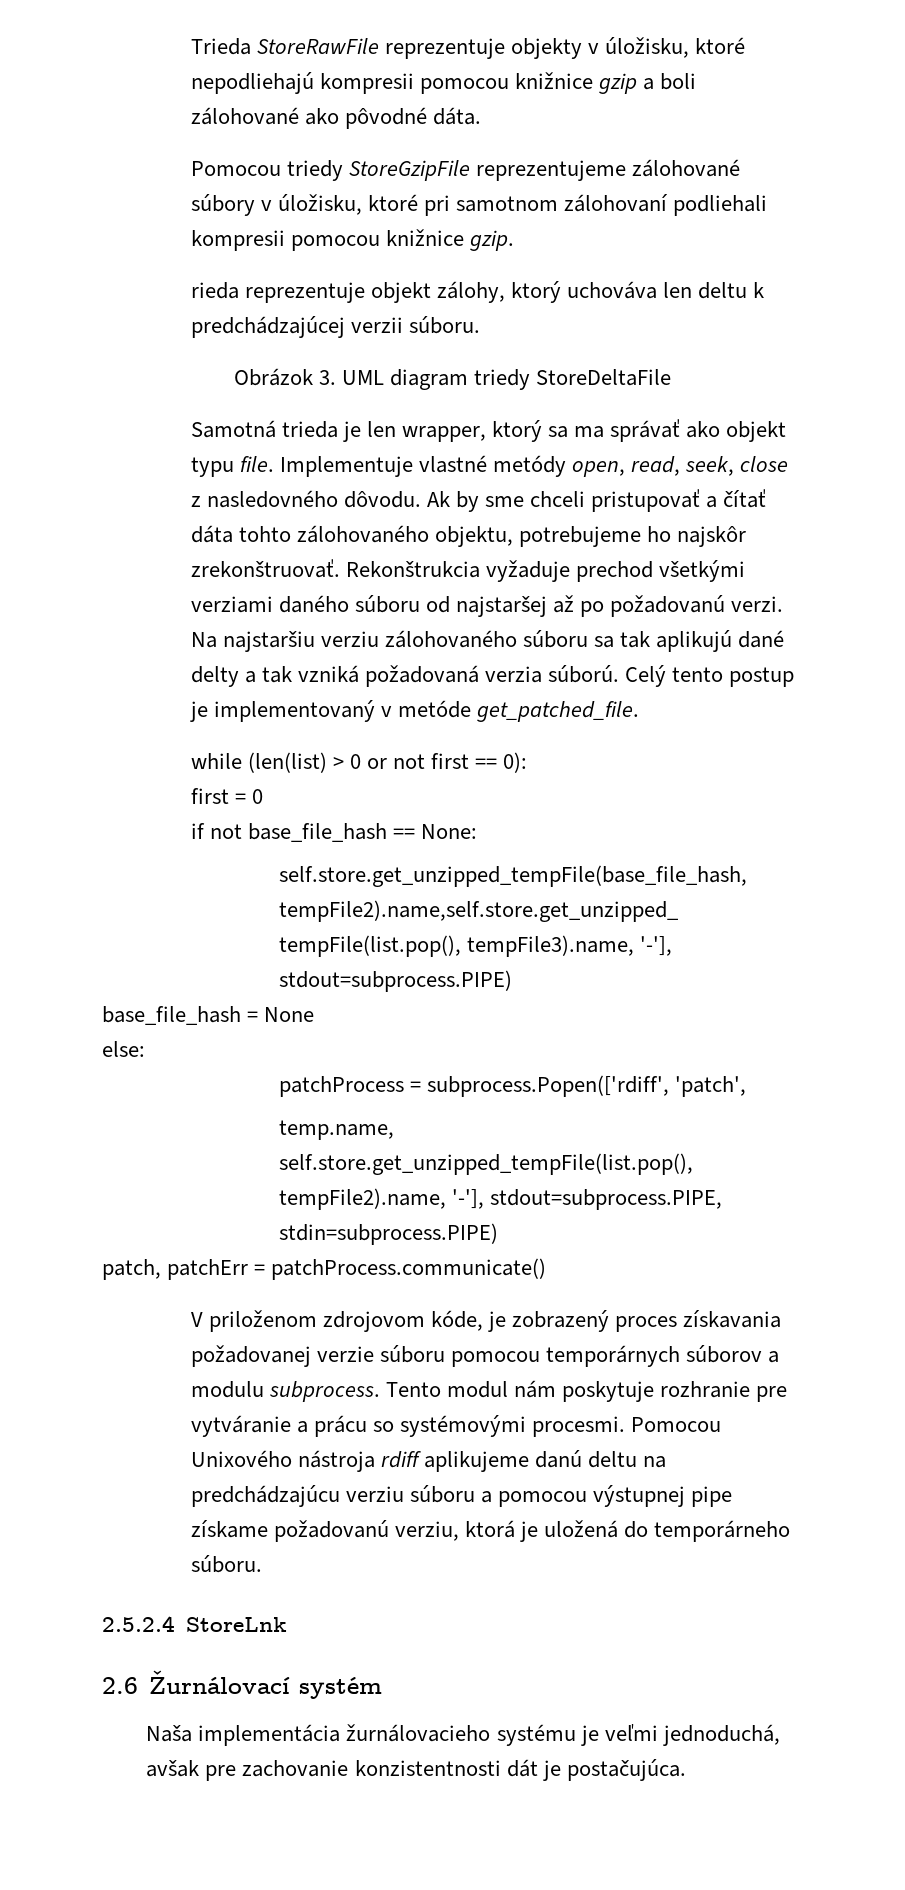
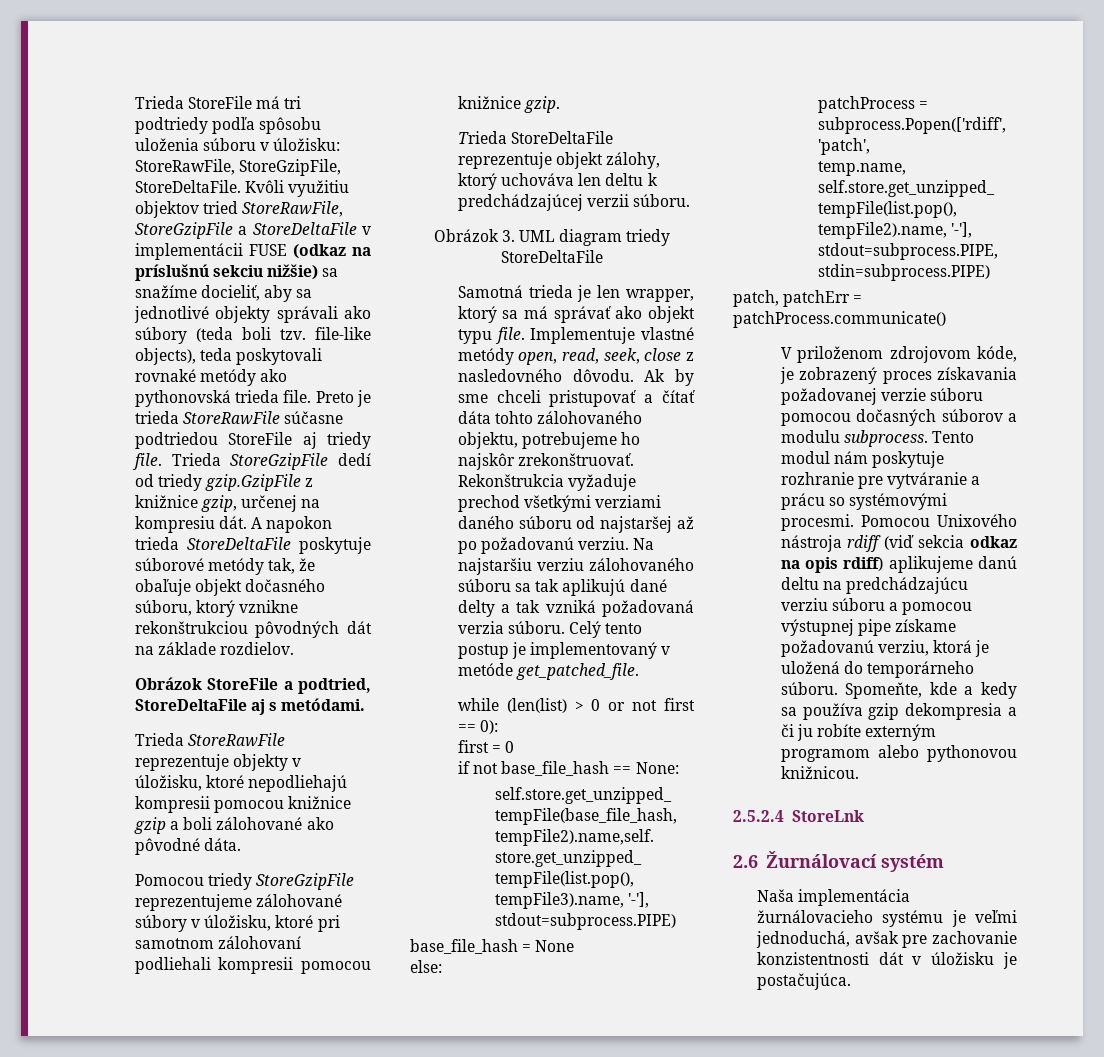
[190,38,251,55] Trieda -> [134,96,302,109] [134,117,322,134] [134,138,341,151] [134,159,342,176] [134,180,350,197] [134,201,344,218] [134,222,371,239] [134,243,371,260] [134,264,339,281] [134,285,313,302] [133,306,371,323] [134,327,371,344] [134,348,323,365] [134,369,288,386] [134,390,371,407] [134,411,344,425] [134,432,371,449] [131,453,371,470] [134,474,314,491] [134,495,321,512] [134,516,333,533] [134,537,371,554] [134,558,316,575] [134,579,326,596] [134,600,299,617] [134,621,372,638] [134,642,295,655] [134,677,371,694] [134,698,366,715] [134,733,184,746] Trieda StoreFile má tri podtriedy podľa spôsobu uloženia súboru v úložisku: StoreRawFile, StoreGzipFile, StoreDeltaFile. Kvôli využitiu objektov tried StoreRawFile, StoreGzipFile a StoreDeltaFile v implementácii FUSE (odkaz na príslušnú sekciu nižšie) sa snažíme docieliť, aby sa jednotlivé objekty správali ako súbory (teda boli tzv. file-like objects), teda poskytovali rovnaké metódy ako pythonovská trieda file. Preto je trieda StoreRawFile súčasne podtriedou StoreFile aj triedy file. Trieda StoreGzipFile dedí od triedy gzip.GzipFile z knižnice gzip, určenej na kompresiu dát. A napokon trieda StoreDeltaFile poskytuje súborové metódy tak, že obaľuje objekt dočasného súboru, ktorý vznikne rekonštrukciou pôvodných dát na základe rozdielov. // Obrázok StoreFile a podtried, StoreDeltaFile aj s metódami. // Trieda
[190,282,239,299] rieda -> [457,131,614,144] Trieda StoreDeltaFile
[574,426,605,438] ma -> [524,306,549,319] má
[731,596,784,612] verzi. -> [578,537,630,550] verziu.
[548,665,620,683] súború. -> [508,621,566,634] súboru.
[545,1345,680,1367] temporárnych -> [856,409,937,426] dočasných
(421, 1459) none -> [883,535,1017,550] [780,557,884,573] (viď sekcia odkaz na opis rdiff)
(262, 1564) none -> [845,682,1017,699] [780,703,1017,720] [780,724,937,741] [780,745,1017,762] [780,766,859,779] Spomeňte, kde a kedy sa používa gzip dekompresia a či ju robíte externým programom alebo pythonovou knižnicou.
(538, 1768) none -> [912,952,995,965] v úložisku

